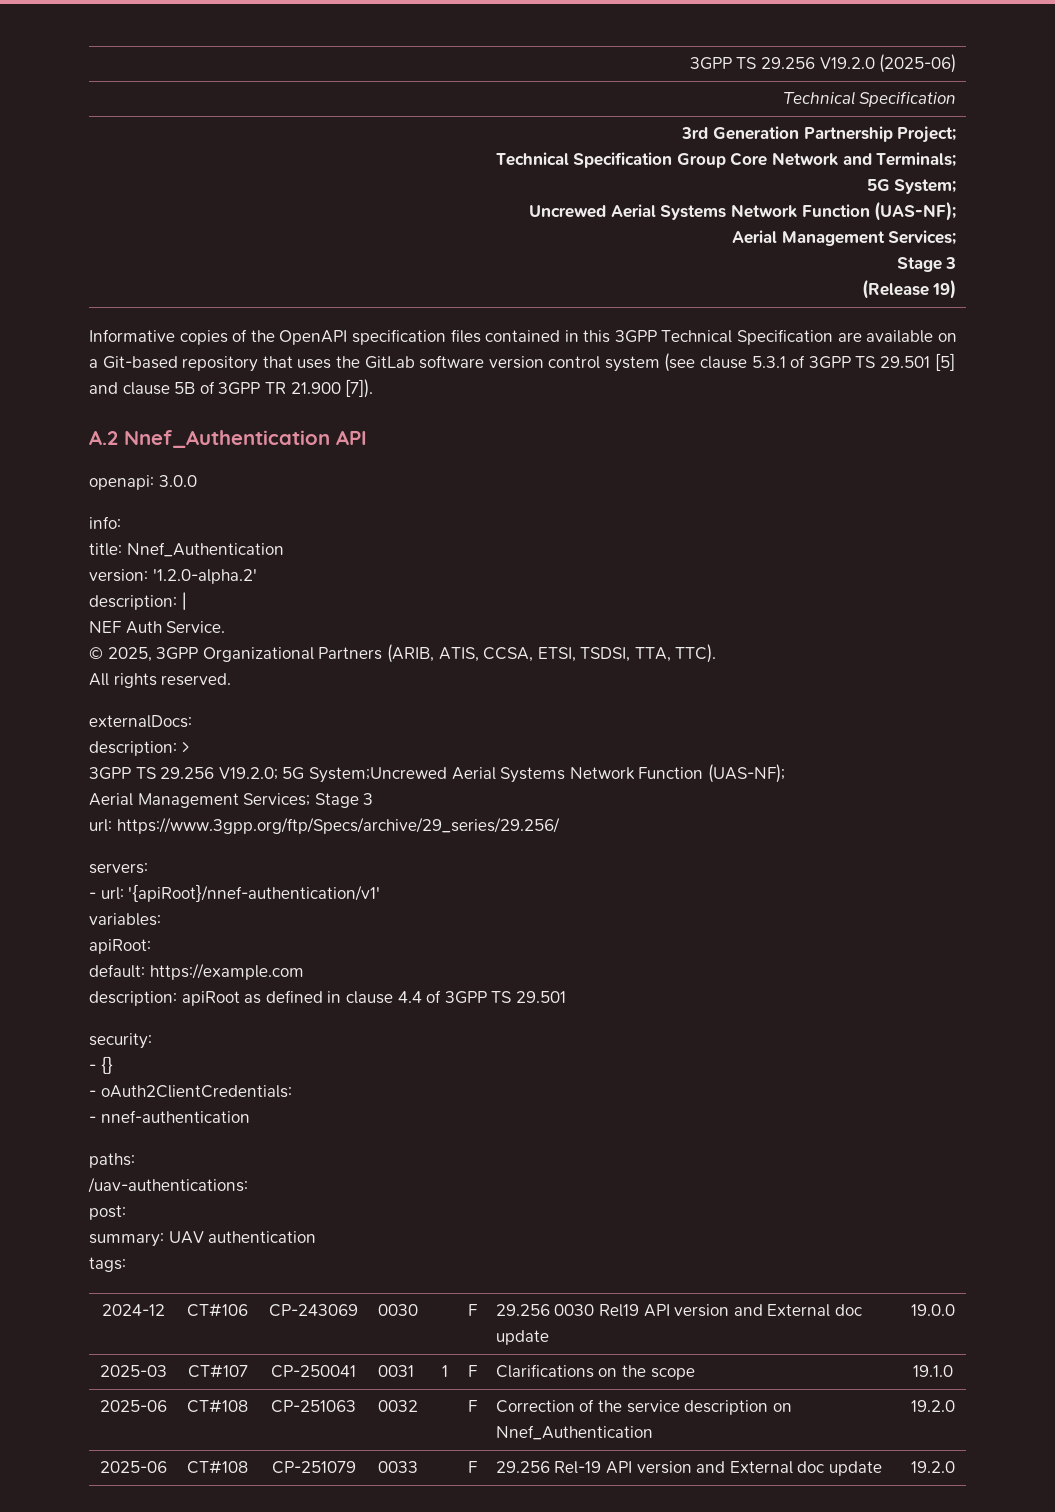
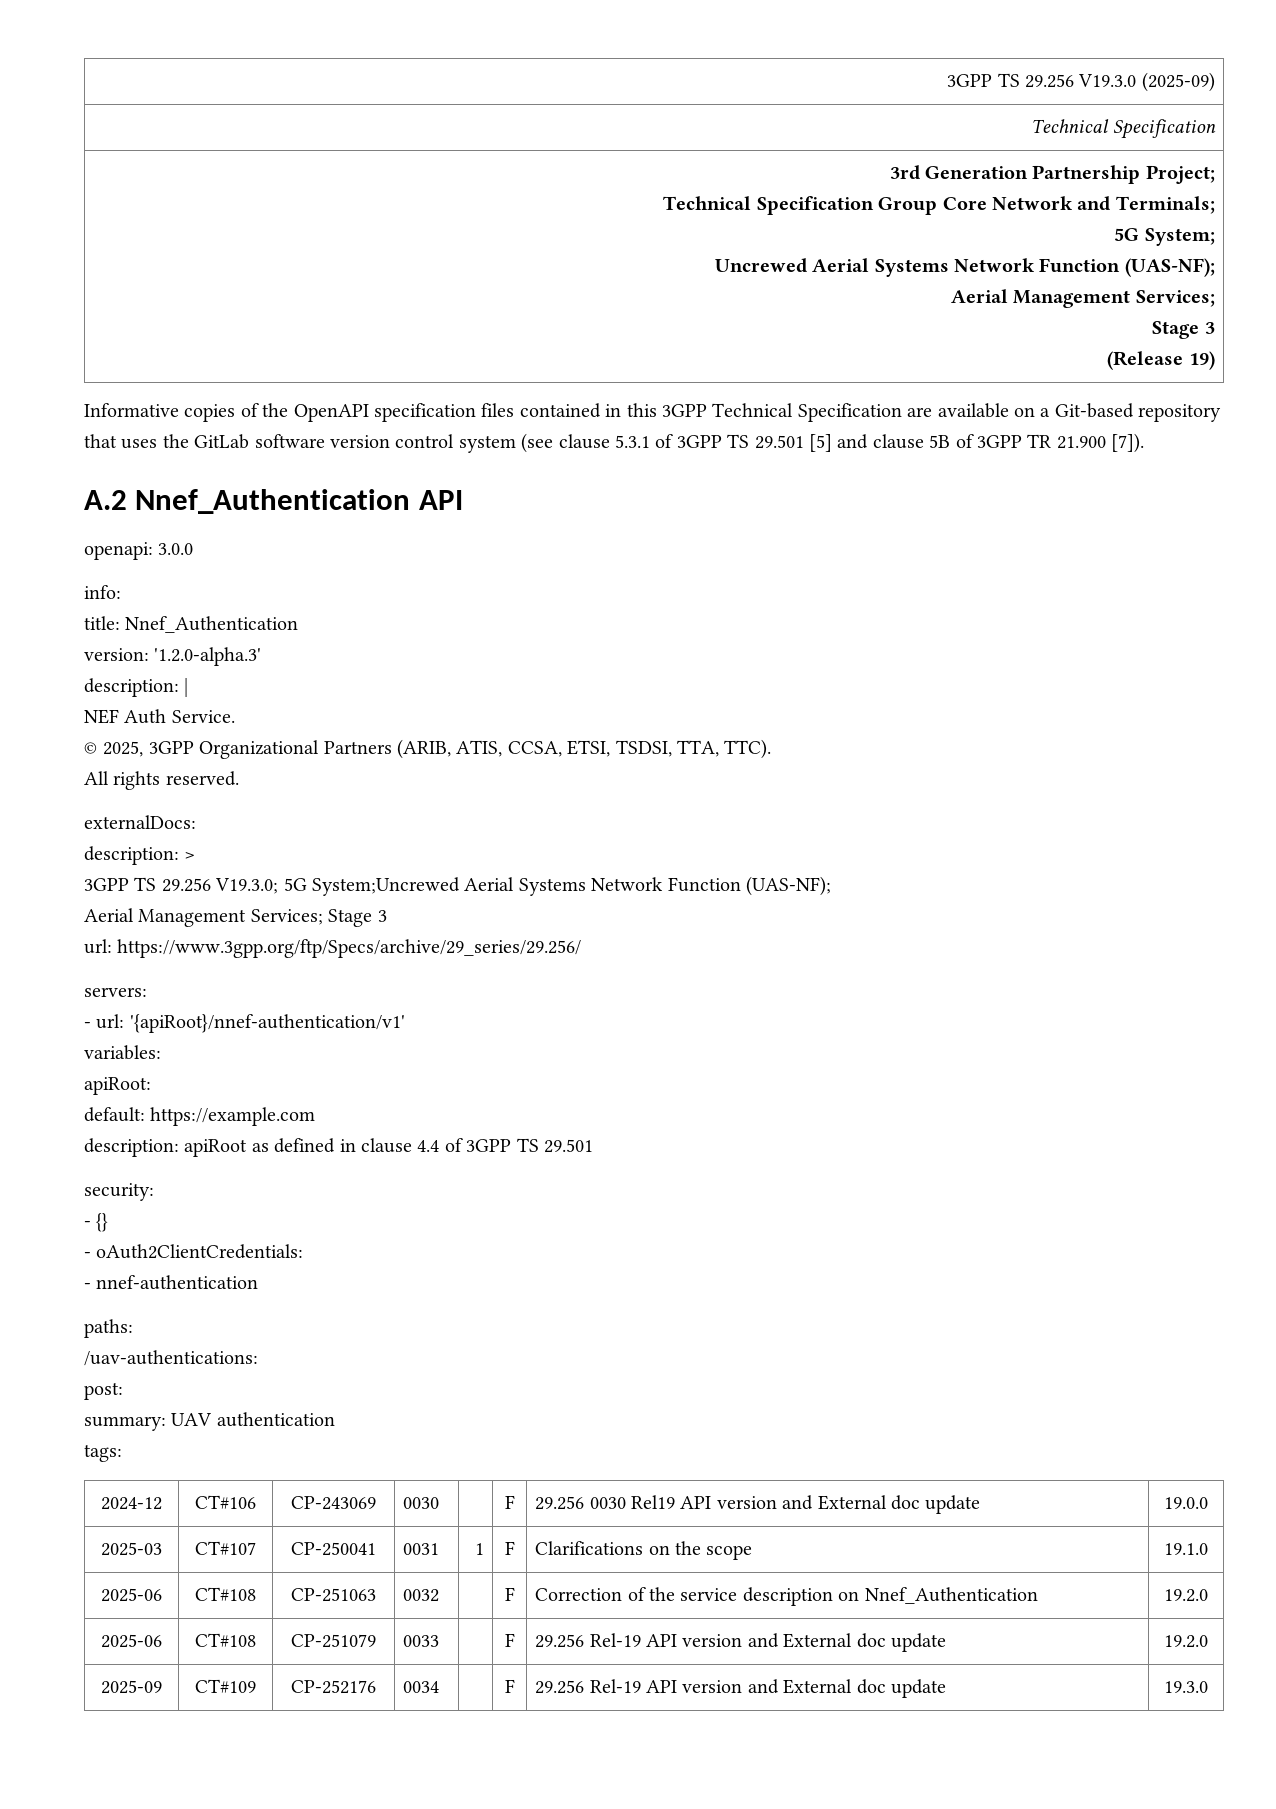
[689,54,957,73] 3GPP TS 29.256 V19.2.0 (2025-06) -> [947,72,1215,92] 3GPP TS 29.256 V19.3.0 (2025-09)
[152,569,257,584] '1.2.0-alpha.2' -> [154,647,262,666] '1.2.0-alpha.3'
[218,767,278,780] V19.2.0; -> [215,878,279,894] V19.3.0;
(955, 1467) none -> [101,1680,162,1694] [195,1679,256,1693] [291,1680,376,1694] [403,1681,440,1693] [504,1679,515,1693] [535,1679,946,1698] [1164,1681,1208,1693] // 2025-09 | CT#109 | CP-252176 | 0034 | | F | 29.256 Rel-19 API version and External doc update | 19.3.0

